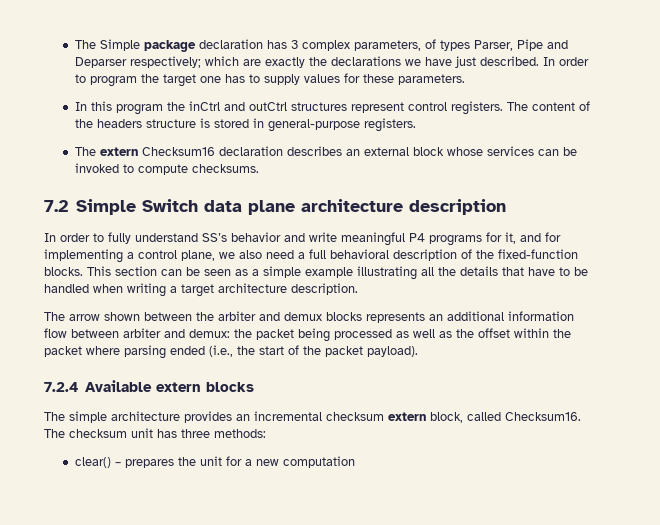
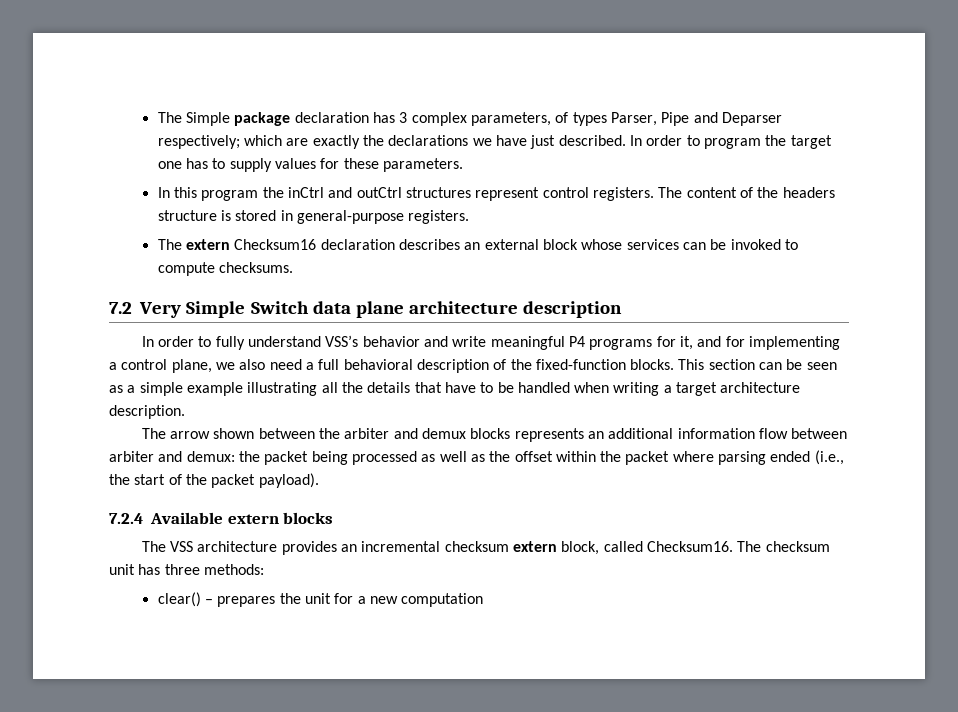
(69, 206) none -> [139,302,182,318] Very
[202,233,227,242] SS’s -> [325,335,359,347] VSS’s
[69,411,107,423] simple -> [170,541,194,552] VSS

